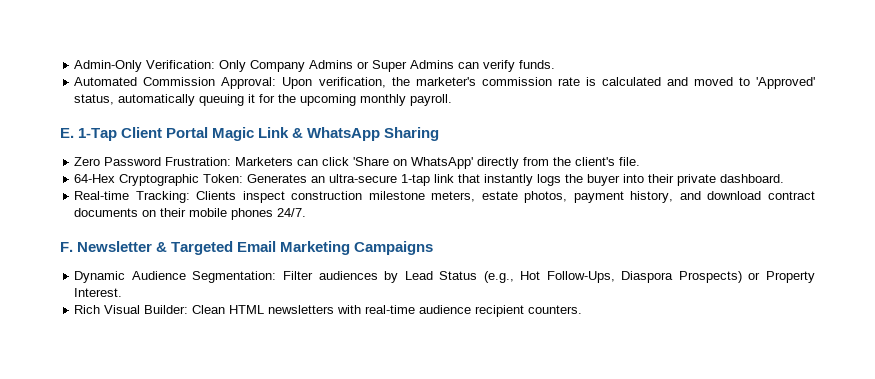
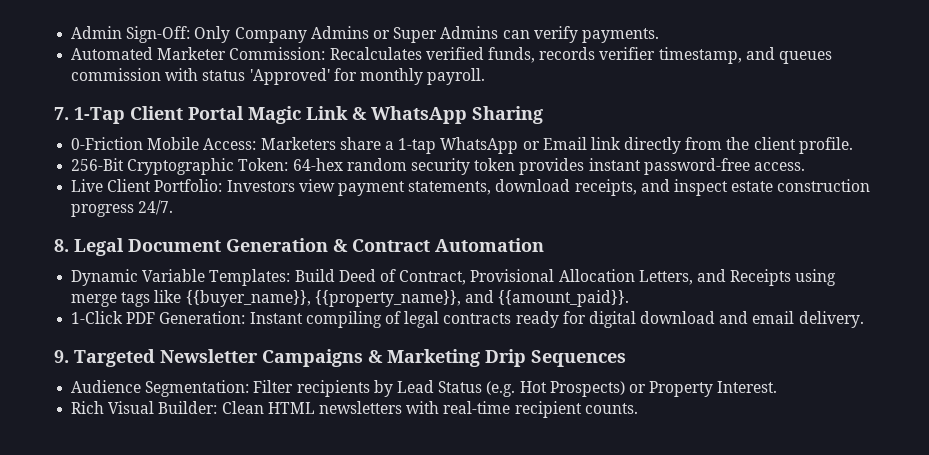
[74,60,216,72] Admin-Only Verification: -> [71,26,191,43] Admin Sign-Off:
[519,60,556,69] funds. -> [581,28,659,43] payments.
[143,77,815,89] [74,94,357,106] Commission Approval: Upon verification, the marketer's commission rate is calculated and moved to 'Approved' status, automatically queuing it for the upcoming -> [157,47,832,64] [71,68,357,85] Marketer Commission: Recalculates verified funds, records verifier timestamp, and queues commission with status 'Approved' for
[60,128,74,138] E. -> [54,107,69,120] 7.
[74,157,641,169] [74,174,785,186] [74,191,815,203] [74,208,307,220] [60,241,434,255] [74,271,126,283] Zero Password Frustration: Marketers can click 'Share on WhatsApp' directly from the client's file. // 64-Hex Cryptographic Token: Generates an ultra-secure 1-tap link that instantly logs the buyer into their private dashboard. // Real-time Tracking: Clients inspect construction milestone meters, estate photos, payment history, and download contract documents on their mobile phones 24/7. // F. Newsletter & Targeted Email Marketing Campaigns // Dynamic -> [71,137,853,154] [71,158,805,175] [71,179,871,196] [71,200,174,217] [54,238,544,256] [71,269,837,286] [71,290,630,307] [71,311,864,328] [54,349,626,367] 0-Friction Mobile Access: Marketers share a 1-tap WhatsApp or Email link directly from the client profile. // 256-Bit Cryptographic Token: 64-hex random security token provides instant password-free access. // Live Client Portfolio: Investors view payment statements, download receipts, and inspect estate construction progress 24/7. // 8. Legal Document Generation & Contract Automation // Dynamic Variable Templates: Build Deed of Contract, Provisional Allocation Letters, and Receipts using merge tags like {{buyer_name}}, {{property_name}}, and {{amount_paid}}. // 1-Click PDF Generation: Instant compiling of legal contracts ready for digital download and email delivery. // 9. Targeted Newsletter Campaigns & Marketing Drip Sequences //
[318,271,378,280] audiences -> [296,380,370,397] recipients
[483,271,674,283] (e.g., Hot Follow-Ups, Diaspora -> [486,381,547,397] (e.g. Hot
[419,305,583,317] audience recipient counters. -> [514,401,638,418] recipient counts.

